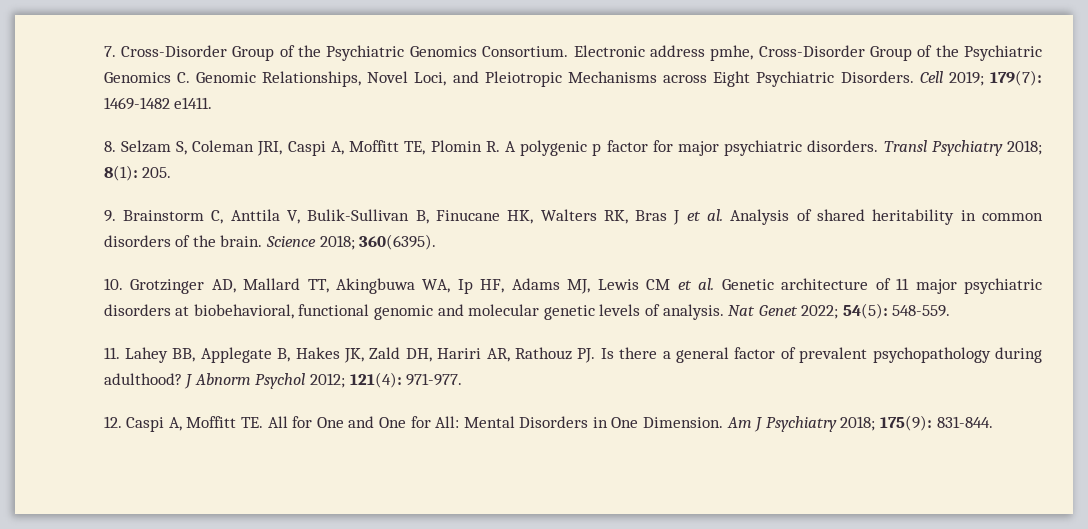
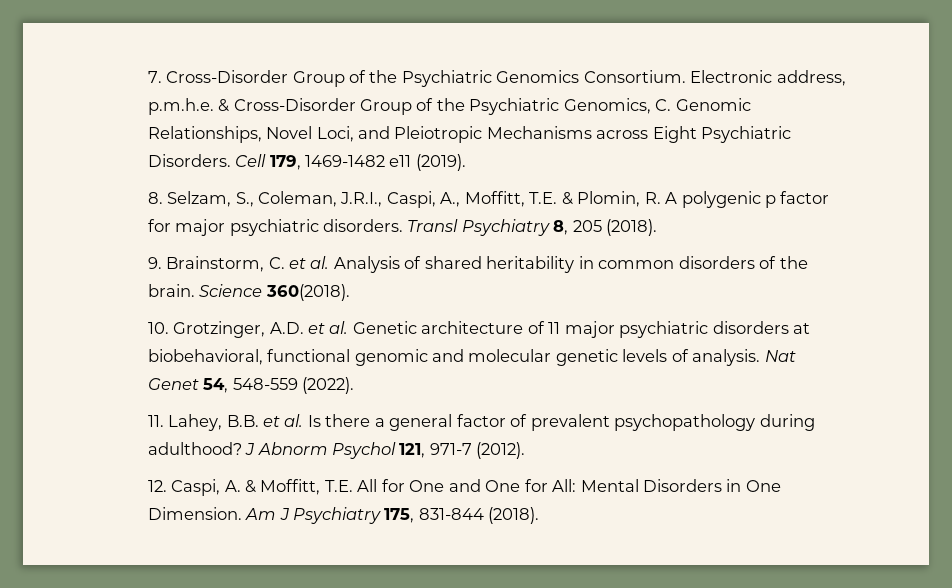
[649,45,1043,61] [103,72,171,83] address pmhe, Cross-Disorder Group of the Psychiatric Genomics -> [776,70,846,86] [147,98,651,115] address, p.m.h.e. & Cross-Disorder Group of the Psychiatric Genomics,
[948,70,1042,86] [103,97,213,110] [103,140,482,156] 2019; 179(7): 1469-1482 e1411. // 8. Selzam S, Coleman JRI, Caspi A, Moffitt TE, Plomin -> [269,154,466,171] [147,191,641,208] 179, 1469-1482 e11 (2019). // 8. Selzam, S., Coleman, J.R.I., Caspi, A., Moffitt, T.E. & Plomin,
[1006,140,1042,155] [103,165,172,181] [103,209,680,225] 2018; 8(1): 205. // 9. Brainstorm C, Anttila V, Bulik-Sullivan B, Finucane HK, Walters RK, Bras J -> [553,219,658,236] [147,256,285,272] 8, 205 (2018). // 9. Brainstorm, C.
[319,234,437,250] 2018; 360(6395). -> [265,284,350,301] 360(2018).
[130,278,671,294] Grotzinger AD, Mallard TT, Akingbuwa WA, Ip HF, Adams MJ, Lewis CM -> [173,321,304,338] Grotzinger, A.D.
[801,303,951,319] [103,347,596,363] 2022; 54(5): 548-559. // 11. Lahey BB, Applegate B, Hakes JK, Zald DH, Hariri AR, Rathouz PJ. -> [203,377,354,394] [147,414,304,431] 54, 548-559 (2022). // 11. Lahey, B.B. et al.
[309,372,463,388] [103,416,263,432] 2012; 121(4): 971-977. // 12. Caspi A, Moffitt TE. -> [399,442,526,459] [147,479,353,496] 121, 971-7 (2012). // 12. Caspi, A. & Moffitt, T.E.
[840,415,993,431] 2018; 175(9): 831-844. -> [384,507,540,524] 175, 831-844 (2018).

